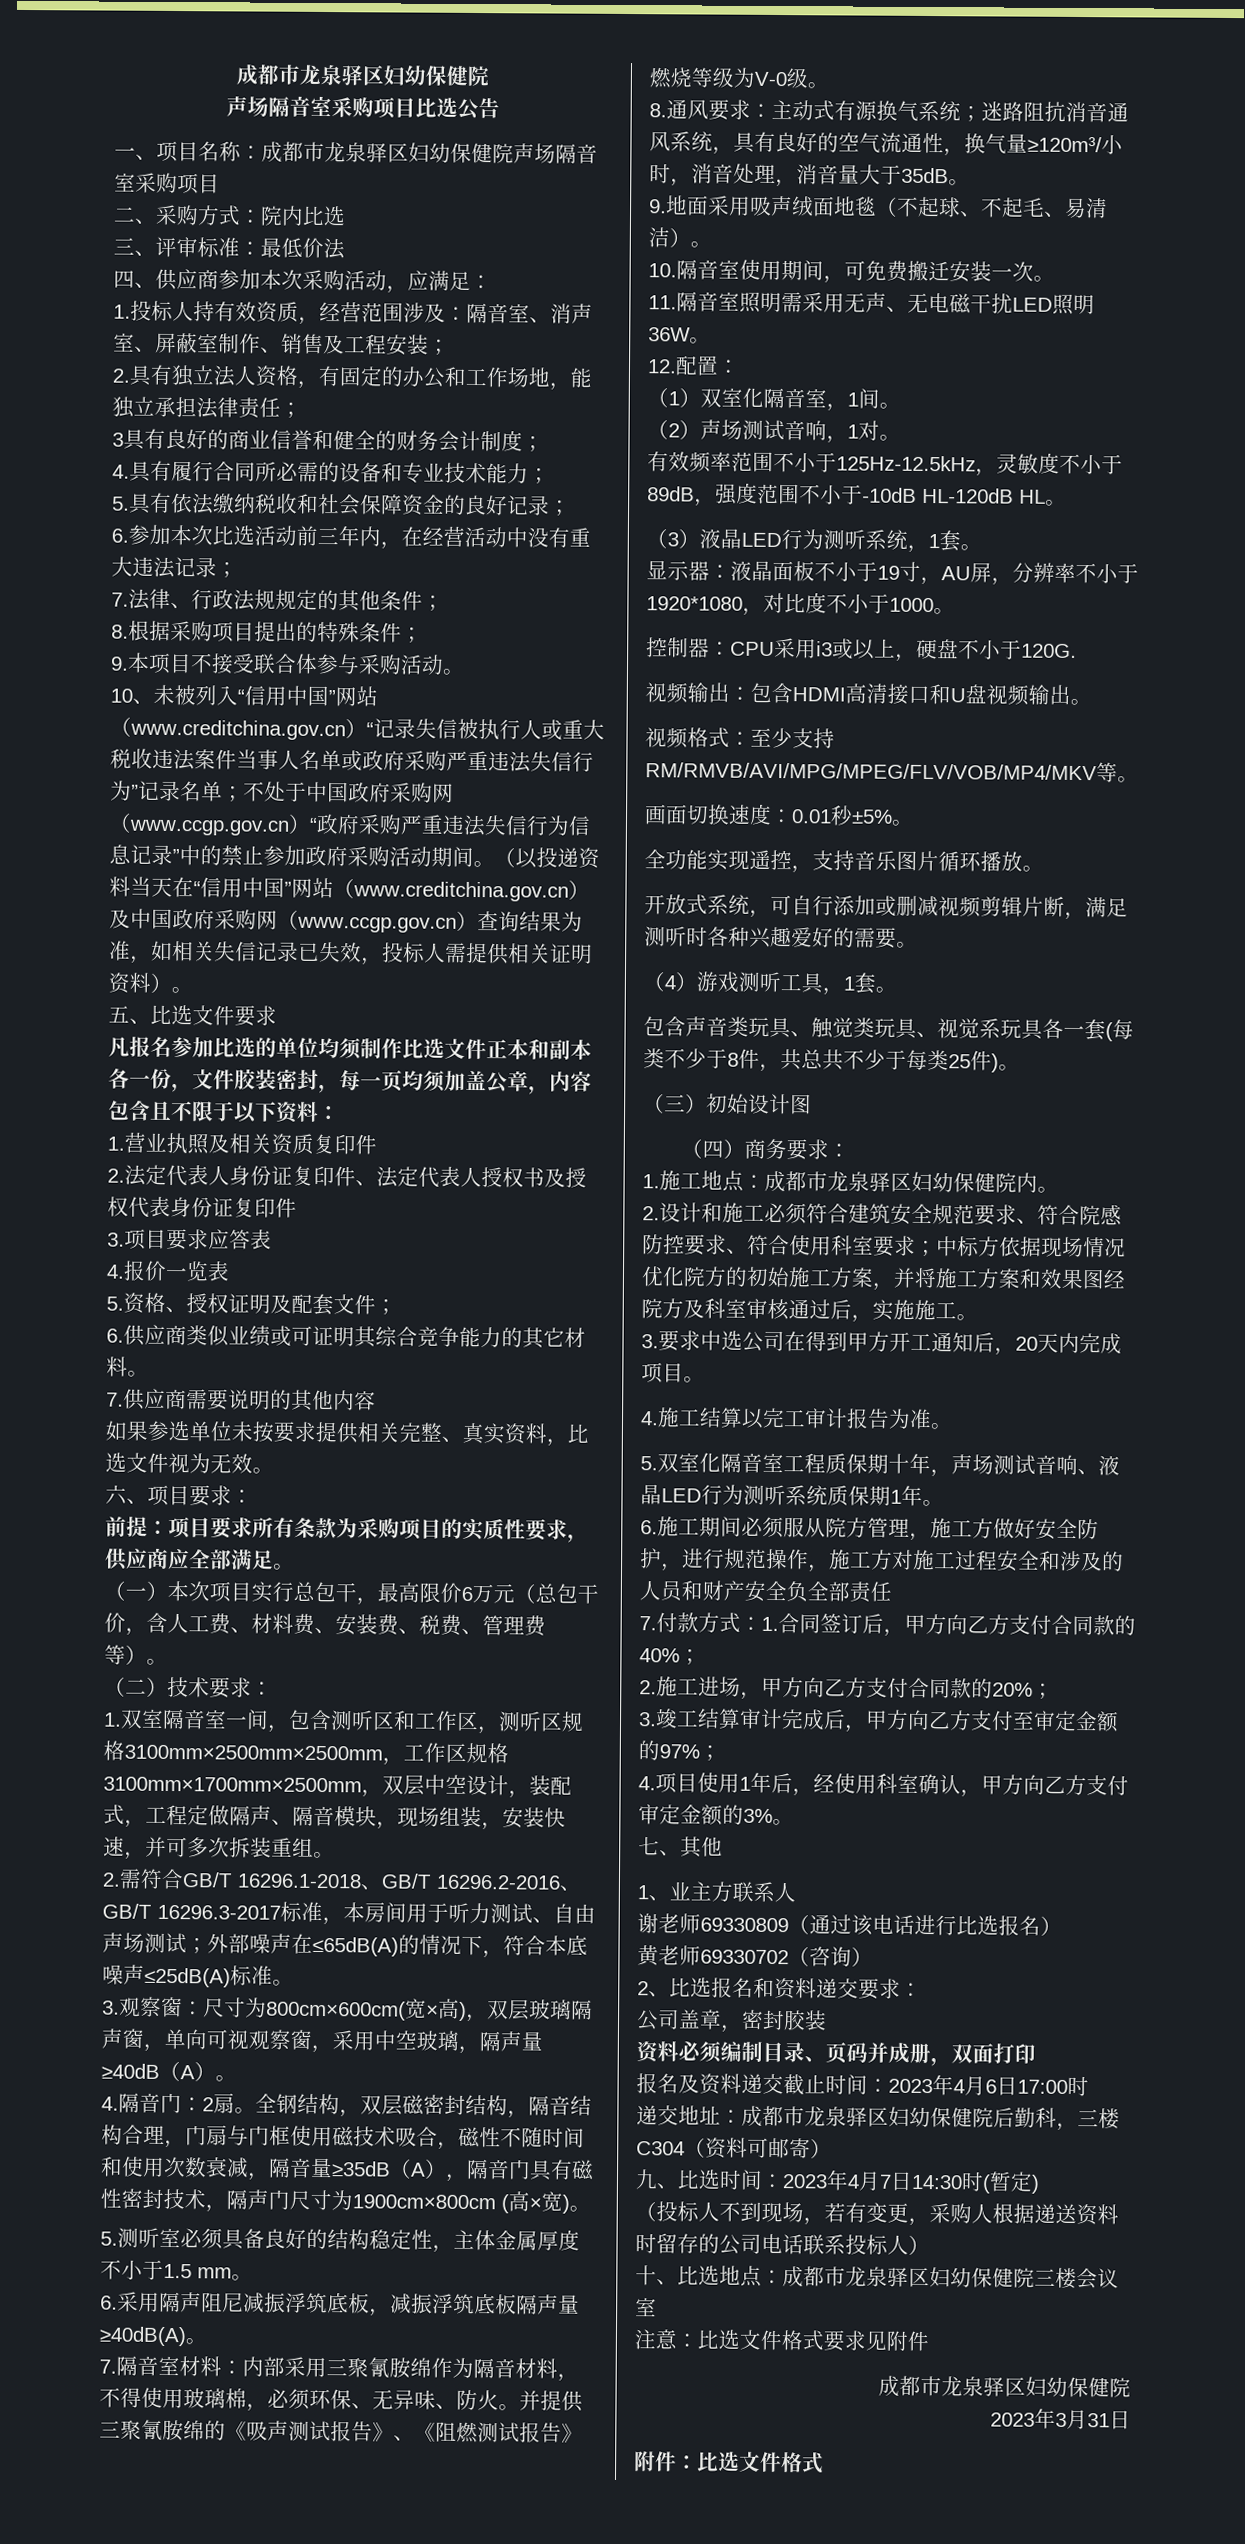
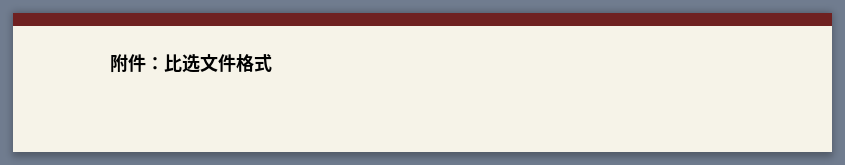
[236,64,489,87] [225,95,500,121] [114,140,598,164] [114,172,220,195] [113,204,346,227] [113,236,345,260] [113,268,492,294] [113,300,593,325] [113,332,450,356] [112,364,592,391] [112,396,302,419] [112,428,544,452] [112,460,550,484] [112,492,571,516] [111,524,591,550] [111,556,238,579] [111,588,444,612] [111,620,423,643] [110,652,464,675] [110,684,378,707] [110,716,605,741] [110,748,594,773] [110,780,454,803] [109,812,591,837] [109,844,600,869] [109,876,590,902] [109,908,583,933] [109,940,593,966] [108,972,193,994] [108,1004,277,1027] [108,1036,592,1060] [108,1068,592,1095] [107,1099,340,1124] [107,1132,377,1155] [107,1164,587,1188] [107,1196,297,1218] [107,1228,272,1251] [106,1260,230,1282] [106,1292,397,1316] [106,1324,586,1349] [106,1356,149,1377] [106,1388,376,1411] [105,1420,589,1447] [105,1452,274,1474] [105,1484,253,1507] [105,1516,589,1543] [105,1547,295,1571] [104,1580,599,1606] [104,1612,546,1637] [104,1644,168,1665] [104,1676,273,1699] [103,1708,584,1735] [103,1740,509,1766] [103,1774,572,1799] [103,1804,566,1831] [103,1836,335,1860] [102,1868,581,1892] [102,1901,596,1926] [102,1932,588,1959] [102,1964,294,1988] [102,1996,593,2023] [101,2028,543,2055] [101,2060,237,2082] [101,2092,592,2119] [101,2124,585,2150] [100,2156,595,2182] [100,2188,591,2214] [100,2227,580,2253] [100,2259,253,2281] [100,2291,580,2317] [99,2326,207,2347] [99,2355,579,2382] [99,2387,583,2412] [99,2419,583,2444] [649,67,829,89] [649,99,1129,123] [649,131,1123,157] [649,163,970,188] [649,195,1108,219] [648,227,712,248] [648,259,1055,284] [648,291,1095,315] [648,327,711,344] [647,355,740,376] [647,387,901,412] [647,419,901,444] [647,451,1123,477] [647,482,1067,507] [646,528,982,554] [646,560,1139,586] [646,592,955,616] [646,637,1077,662] [645,682,1092,706] [645,727,835,749] [645,762,1139,783] [644,803,914,826] [644,849,1044,874] [644,894,1128,921] [644,926,918,949] [643,971,897,996] [643,1016,1134,1042] [643,1048,1020,1073] [643,1093,812,1115] [680,1138,850,1161] [642,1170,1059,1193] [642,1202,1122,1226] [642,1234,1126,1258] [641,1266,1126,1291] [641,1298,978,1323] [641,1330,1122,1356] [641,1362,705,1384] [640,1407,953,1430] [640,1452,1120,1478] [640,1484,944,1507] [640,1516,1099,1542] [640,1548,1124,1573] [639,1580,892,1603] [639,1612,1136,1637] [639,1648,701,1665] [639,1676,1054,1700] [638,1708,1119,1733] [638,1740,721,1761] [638,1772,1129,1798] [638,1804,794,1826] [638,1836,723,1858] [637,1881,796,1903] [637,1913,1062,1936] [637,1945,873,1967] [637,1977,922,2000] [636,2009,827,2033] [636,2041,1036,2067] [636,2073,1089,2097] [636,2105,1120,2132] [636,2137,832,2159] [635,2169,1040,2194] [635,2201,1119,2227] [635,2233,930,2256] [635,2265,1119,2290] [635,2297,657,2317] [634,2329,929,2352] [878,2375,1131,2398] [990,2408,1131,2430] 成都市龙泉驿区妇幼保健院 // 声场隔音室采购项目比选公告 // 一、项目名称：成都市龙泉驿区妇幼保健院声场隔音室采购项目 // 二、采购方式：院内比选 // 三、评审标准：最低价法 // 四、供应商参加本次采购活动，应满足： // 1.投标人持有效资质，经营范围涉及：隔音室、消声室、屏蔽室制作、销售及工程安装； // 2.具有独立法人资格，有固定的办公和工作场地，能独立承担法律责任； // 3具有良好的商业信誉和健全的财务会计制度； // 4.具有履行合同所必需的设备和专业技术能力； // 5.具有依法缴纳税收和社会保障资金的良好记录； // 6.参加本次比选活动前三年内，在经营活动中没有重大违法记录； // 7.法律、行政法规规定的其他条件； // 8.根据采购项目提出的特殊条件； // 9.本项目不接受联合体参与采购活动。 // 10、未被列入“信用中国”网站（www.creditchina.gov.cn）“记录失信被执行人或重大税收违法案件当事人名单或政府采购严重违法失信行为”记录名单；不处于中国政府采购网（www.ccgp.gov.cn）“政府采购严重违法失信行为信息记录”中的禁止参加政府采购活动期间。（以投递资料当天在“信用中国”网站（www.creditchina.gov.cn）及中国政府采购网（www.ccgp.gov.cn）查询结果为准，如相关失信记录已失效，投标人需提供相关证明资料）。 // 五、比选文件要求 // 凡报名参加比选的单位均须制作比选文件正本和副本各一份，文件胶装密封，每一页均须加盖公章，内容包含且不限于以下资料： // 1.营业执照及相关资质复印件 // 2.法定代表人身份证复印件、法定代表人授权书及授权代表身份证复印件 // 3.项目要求应答表 // 4.报价一览表 // 5.资格、授权证明及配套文件； // 6.供应商类似业绩或可证明其综合竞争能力的其它材料。 // 7.供应商需要说明的其他内容 // 如果参选单位未按要求提供相关完整、真实资料，比选文件视为无效。 // 六、项目要求： // 前提：项目要求所有条款为采购项目的实质性要求，供应商应全部满足。 // （一）本次项目实行总包干，最高限价6万元（总包干价，含人工费、材料费、安装费、税费、管理费等）。 // （二）技术要求： // 1.双室隔音室一间，包含测听区和工作区，测听区规格3100mm×2500mm×2500mm，工作区规格3100mm×1700mm×2500mm，双层中空设计，装配式，工程定做隔声、隔音模块，现场组装，安装快速，并可多次拆装重组。 // 2.需符合GB/T 16296.1-2018、GB/T 16296.2-2016、GB/T 16296.3-2017标准，本房间用于听力测试、自由声场测试；外部噪声在≤65dB(A)的情况下，符合本底噪声≤25dB(A)标准。 // 3.观察窗：尺寸为800cm×600cm(宽×高)，双层玻璃隔声窗，单向可视观察窗，采用中空玻璃，隔声量≥40dB（A）。 // 4.隔音门：2扇。全钢结构，双层磁密封结构，隔音结构合理，门扇与门框使用磁技术吸合，磁性不随时间和使用次数衰减，隔音量≥35dB（A），隔音门具有磁性密封技术，隔声门尺寸为1900cm×800cm (高×宽)。 // 5.测听室必须具备良好的结构稳定性，主体金属厚度不小于1.5 mm。 // 6.采用隔声阻尼减振浮筑底板，减振浮筑底板隔声量≥40dB(A)。 // 7.隔音室材料：内部采用三聚氰胺绵作为隔音材料，不得使用玻璃棉，必须环保、无异味、防火。并提供三聚氰胺绵的《吸声测试报告》、《阻燃测试报告》燃烧等级为V-0级。 // 8.通风要求：主动式有源换气系统；迷路阻抗消音通风系统，具有良好的空气流通性，换气量≥120m³/小时，消音处理，消音量大于35dB。 // 9.地面采用吸声绒面地毯（不起球、不起毛、易清洁）。 // 10.隔音室使用期间，可免费搬迁安装一次。 // 11.隔音室照明需采用无声、无电磁干扰LED照明36W。 // 12.配置： // （1）双室化隔音室，1间。 // （2）声场测试音响，1对。 // 有效频率范围不小于125Hz-12.5kHz，灵敏度不小于89dB，强度范围不小于-10dB HL-120dB HL。 // （3）液晶LED行为测听系统，1套。 // 显示器：液晶面板不小于19寸，AU屏，分辨率不小于1920*1080，对比度不小于1000。 // 控制器：CPU采用i3或以上，硬盘不小于120G. // 视频输出：包含HDMI高清接口和U盘视频输出。 // 视频格式：至少支持RM/RMVB/AVI/MPG/MPEG/FLV/VOB/MP4/MKV等。 // 画面切换速度：0.01秒±5%。 // 全功能实现遥控，支持音乐图片循环播放。 // 开放式系统，可自行添加或删减视频剪辑片断，满足测听时各种兴趣爱好的需要。 // （4）游戏测听工具，1套。 // 包含声音类玩具、触觉类玩具、视觉系玩具各一套(每类不少于8件，共总共不少于每类25件)。 // （三）初始设计图 // （四）商务要求： // 1.施工地点：成都市龙泉驿区妇幼保健院内。 // 2.设计和施工必须符合建筑安全规范要求、符合院感防控要求、符合使用科室要求；中标方依据现场情况优化院方的初始施工方案，并将施工方案和效果图经院方及科室审核通过后，实施施工。 // 3.要求中选公司在得到甲方开工通知后，20天内完成项目。 // 4.施工结算以完工审计报告为准。 // 5.双室化隔音室工程质保期十年，声场测试音响、液晶LED行为测听系统质保期1年。 // 6.施工期间必须服从院方管理，施工方做好安全防护，进行规范操作，施工方对施工过程安全和涉及的人员和财产安全负全部责任 // 7.付款方式：1.合同签订后，甲方向乙方支付合同款的40%； // 2.施工进场，甲方向乙方支付合同款的20%； // 3.竣工结算审计完成后，甲方向乙方支付至审定金额的97%； // 4.项目使用1年后，经使用科室确认，甲方向乙方支付审定金额的3%。 // 七、其他 // 1、业主方联系人 // 谢老师69330809（通过该电话进行比选报名） // 黄老师69330702（咨询） // 2、比选报名和资料递交要求： // 公司盖章，密封胶装 // 资料必须编制目录、页码并成册，双面打印 // 报名及资料递交截止时间：2023年4月6日17:00时 // 递交地址：成都市龙泉驿区妇幼保健院后勤科，三楼C304（资料可邮寄） // 九、比选时间：2023年4月7日14:30时(暂定) // （投标人不到现场，若有变更，采购人根据递送资料时留存的公司电话联系投标人） // 十、比选地点：成都市龙泉驿区妇幼保健院三楼会议室 // 注意：比选文件格式要求见附件 // 成都市龙泉驿区妇幼保健院 // 2023年3月31日 // -> (110, 63) none

